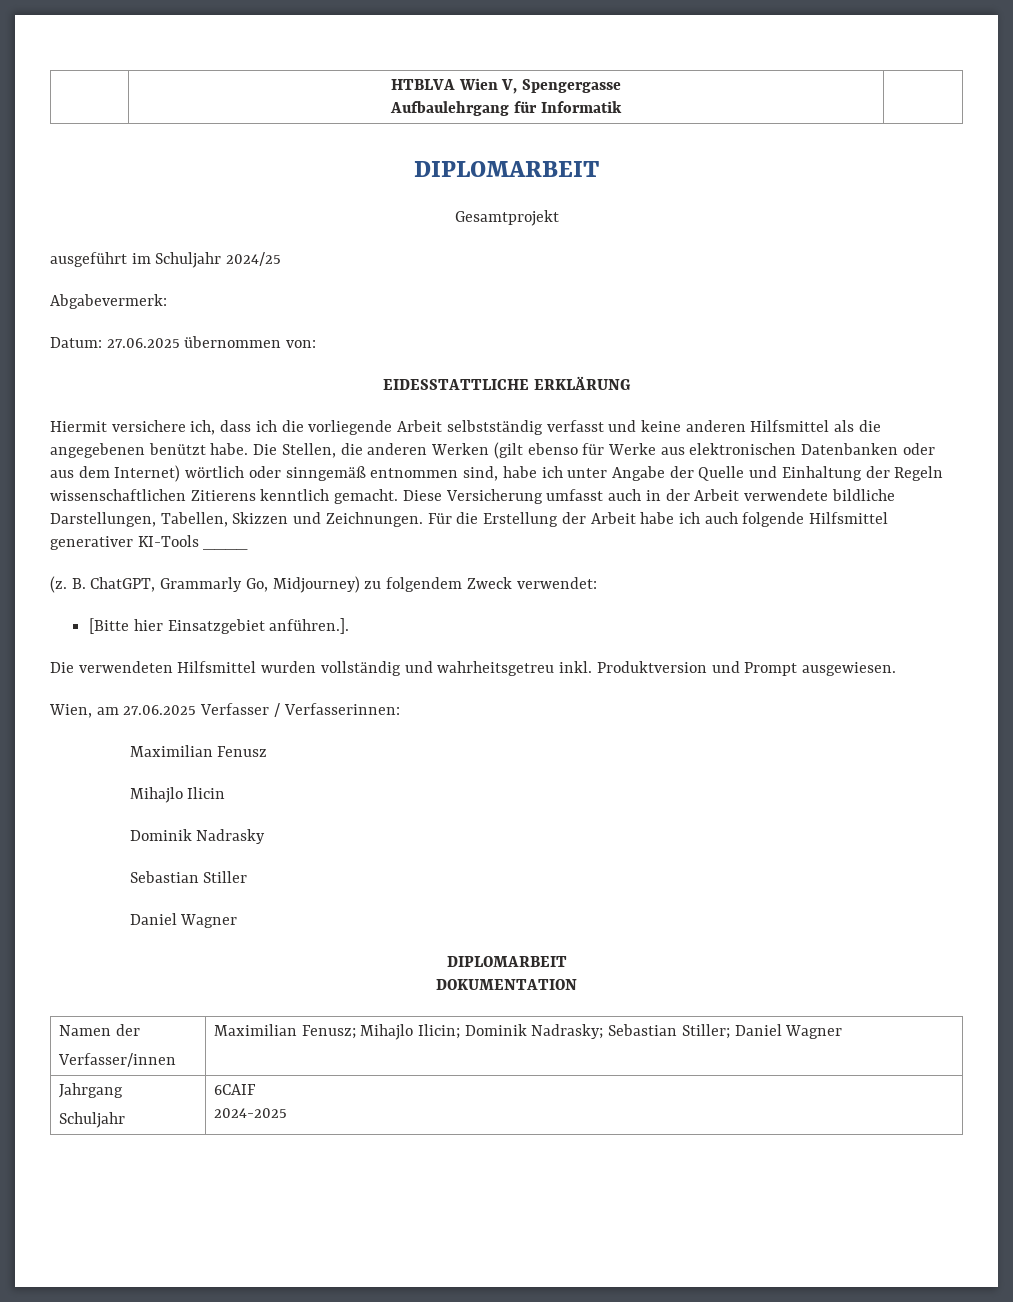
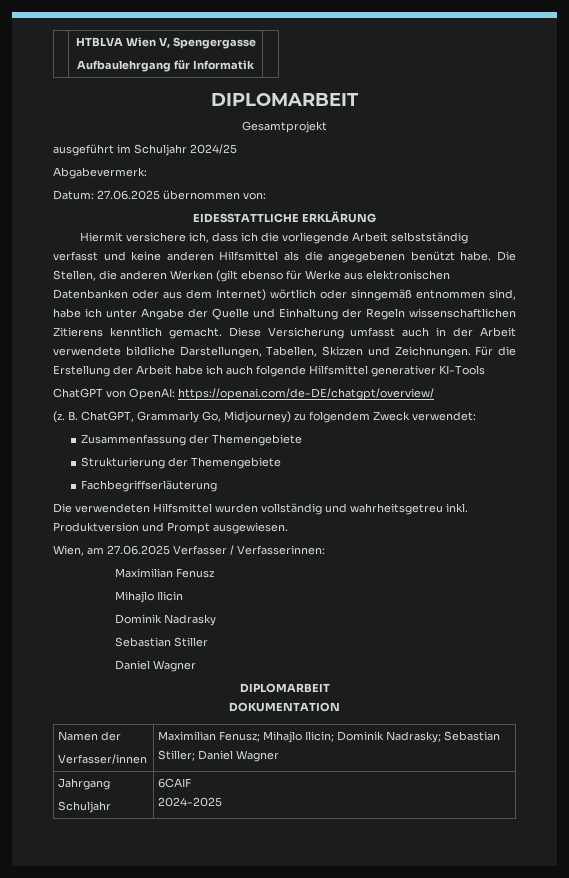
[203,547,249,550] ____ -> [53,388,434,400] // ChatGPT von OpenAI: https://openai.com/de-DE/chatgpt/overview/
[89,618,350,634] [Bitte hier Einsatzgebiet anführen.]. -> [80,434,302,446] [80,457,281,469] [80,480,217,492] Zusammenfassung der Themengebiete // Strukturierung der Themengebiete // Fachbegriffserläuterung

